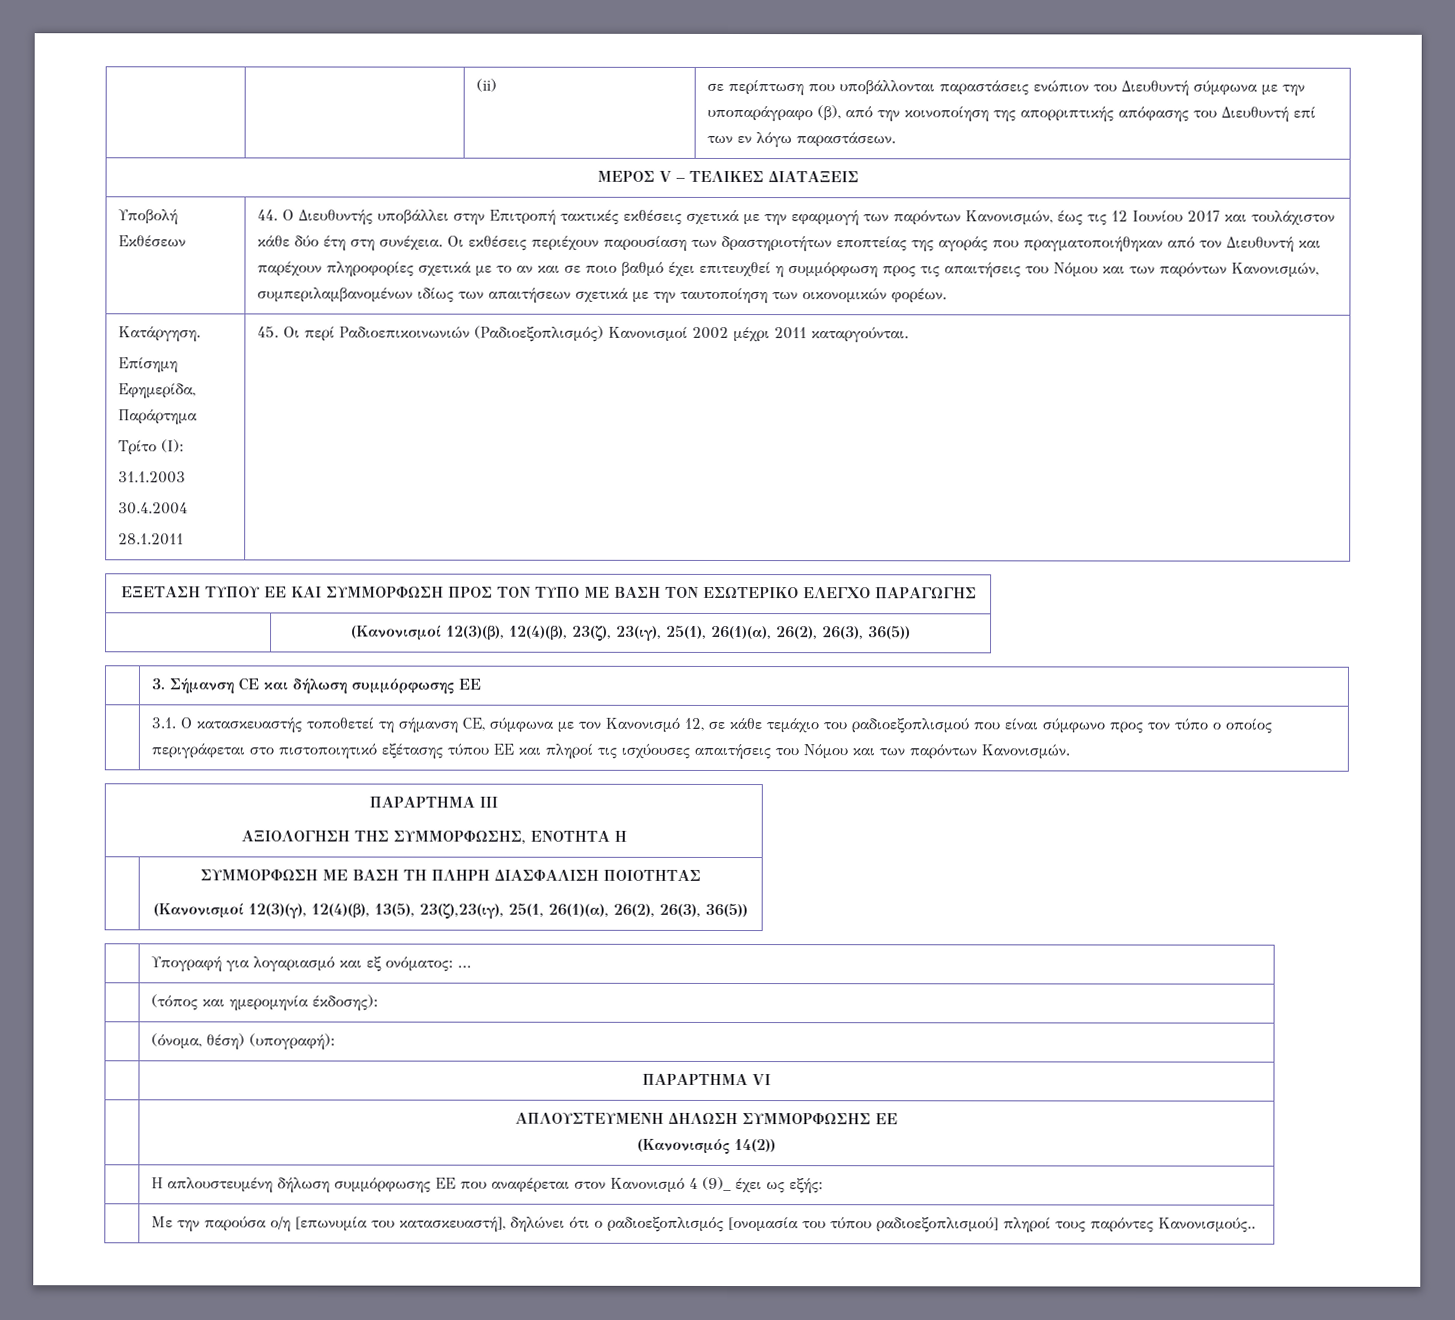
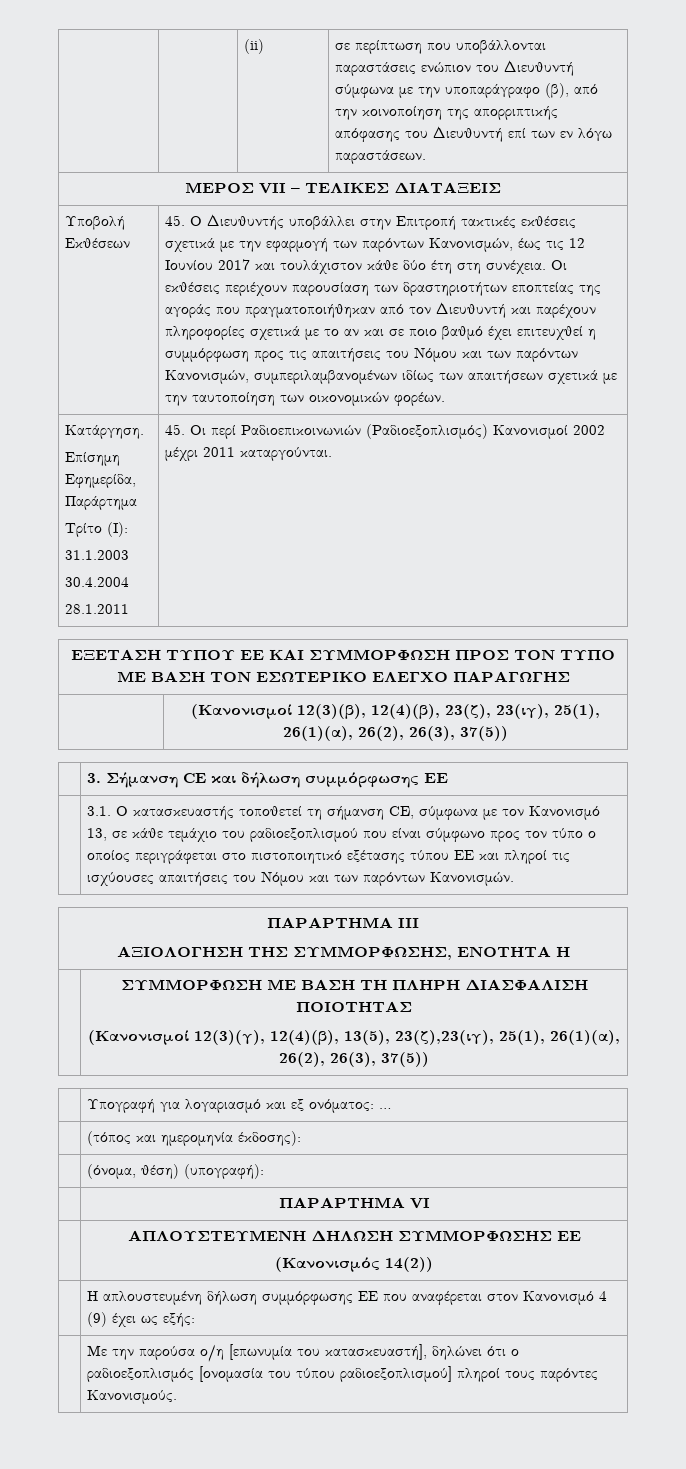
[659,170,672,182] V -> [259,183,286,194] VII
[256,209,278,221] 44. -> [165,215,186,226] 45.
[867,625,911,640] 36(5)) -> [460,726,508,741] 37(5))
[683,717,704,731] 12, -> [87,828,108,841] 13,
[508,902,748,918] 25(1, 26(1)(α), 26(2), 26(3), 36(5)) -> [499,1030,620,1045] [279,1052,429,1067] 25(1), 26(1)(α), 26(2), 26(3), 37(5))
[701,1176,732,1192] (9)_ -> [87,1312,108,1327] (9)
[1157,1217,1256,1233] Κανονισμούς.. -> [87,1390,178,1404] Κανονισμούς.

